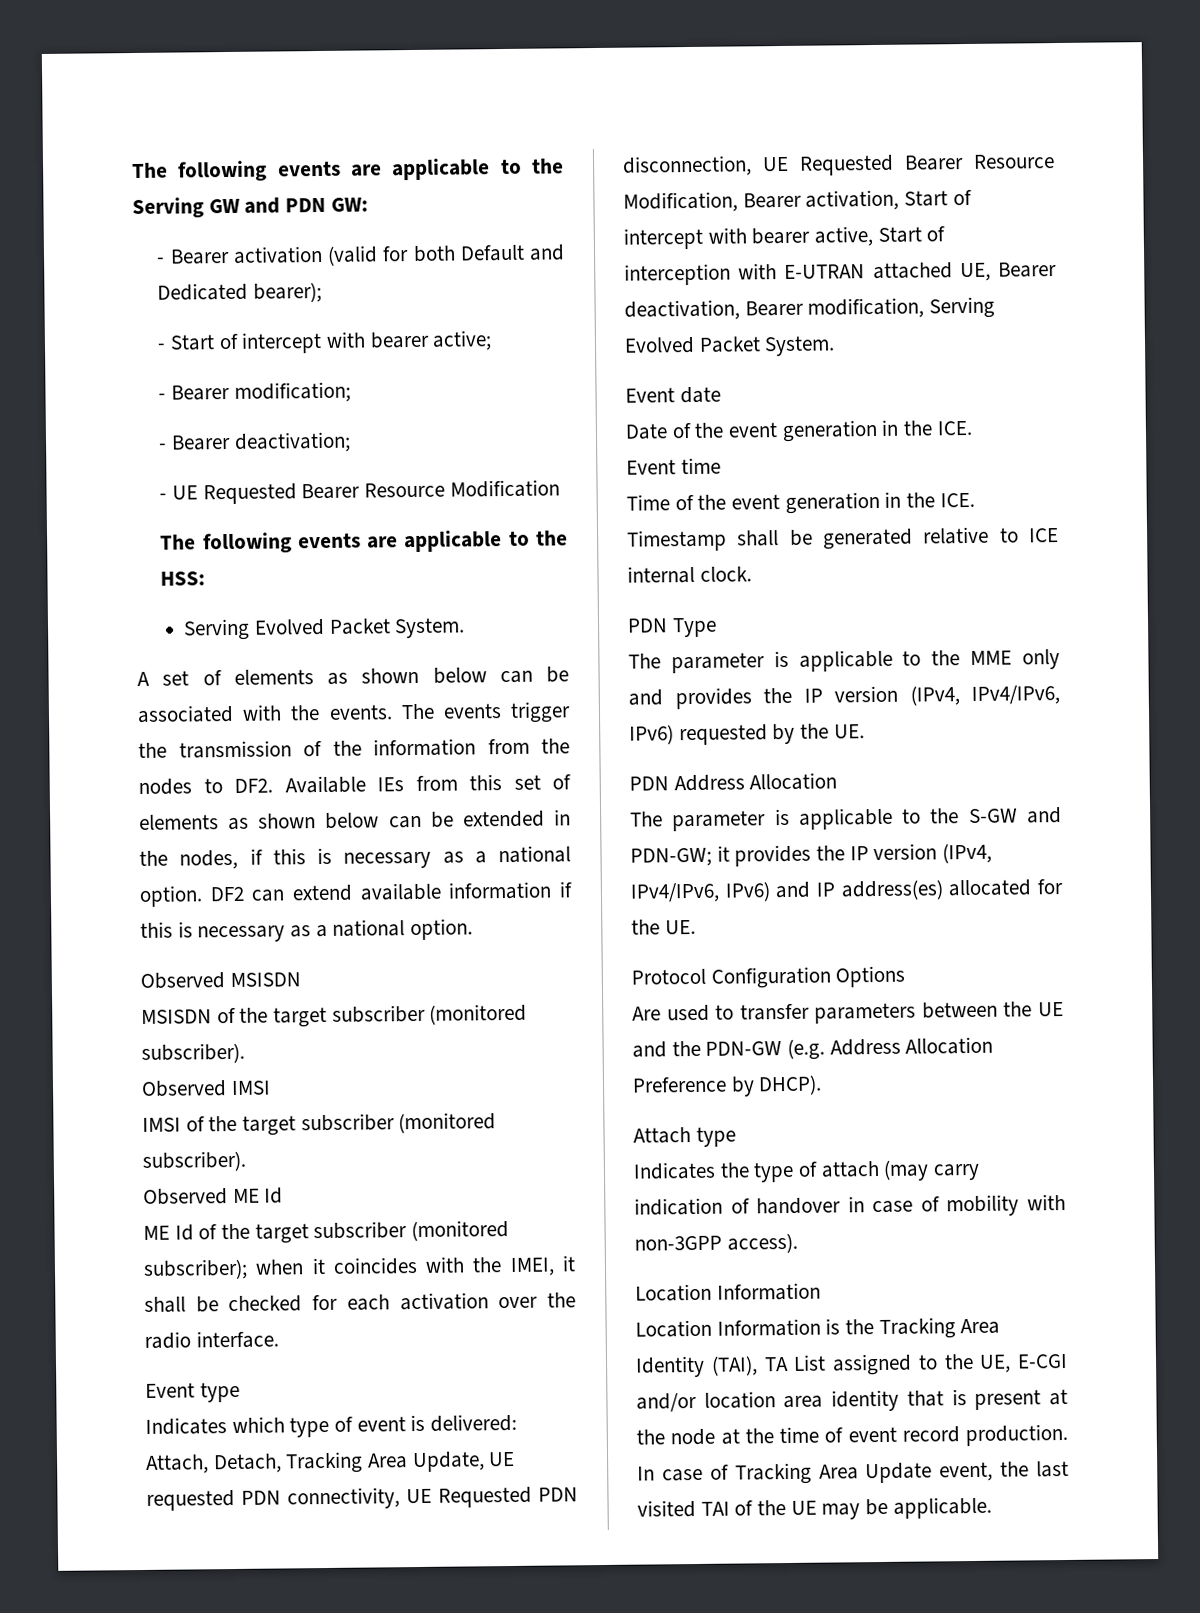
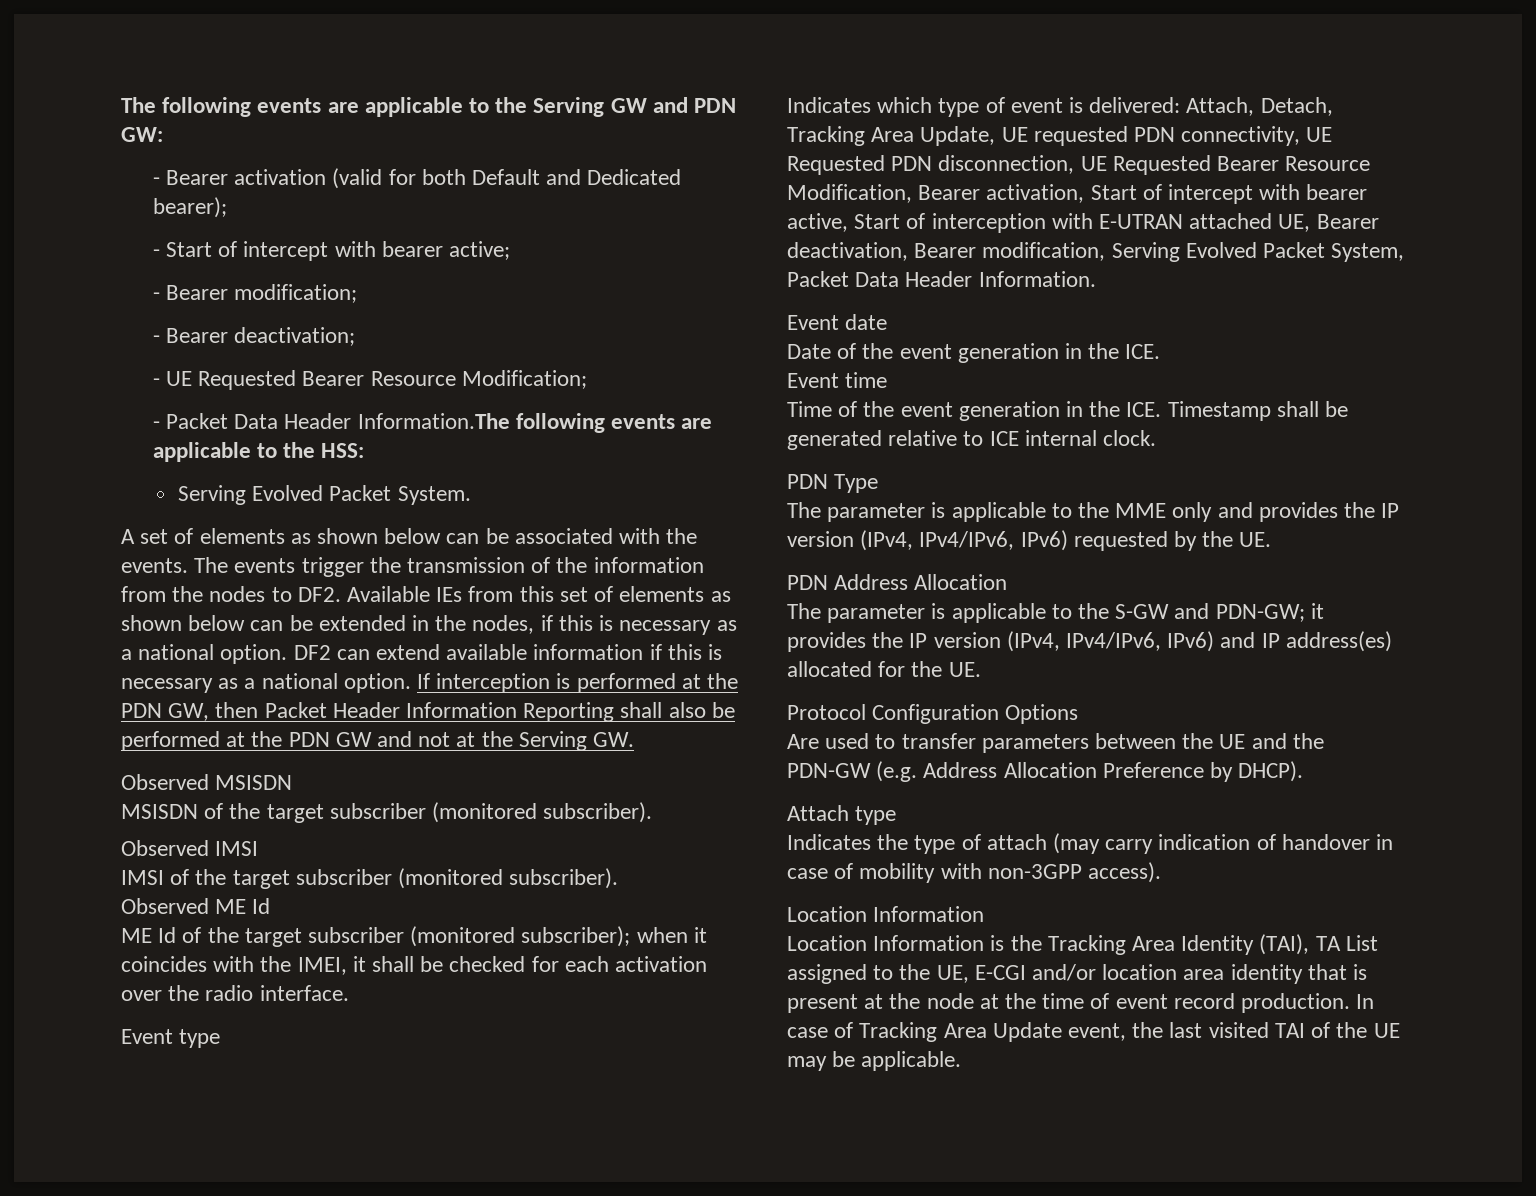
[449,479,560,498] [160,534,197,550] Modification // The -> [461,370,587,389] [152,413,510,429] Modification; // - Packet Data Header Information.The
(474, 929) none -> [417,673,739,693] [121,702,735,722] [121,731,635,751] If interception is performed at the PDN GW, then Packet Header Information Reporting shall also be performed at the PDN GW and not at the Serving GW.
[764,335,836,357] System. -> [1331,243,1405,262] [787,271,1096,287] System, Packet Data Header Information.

